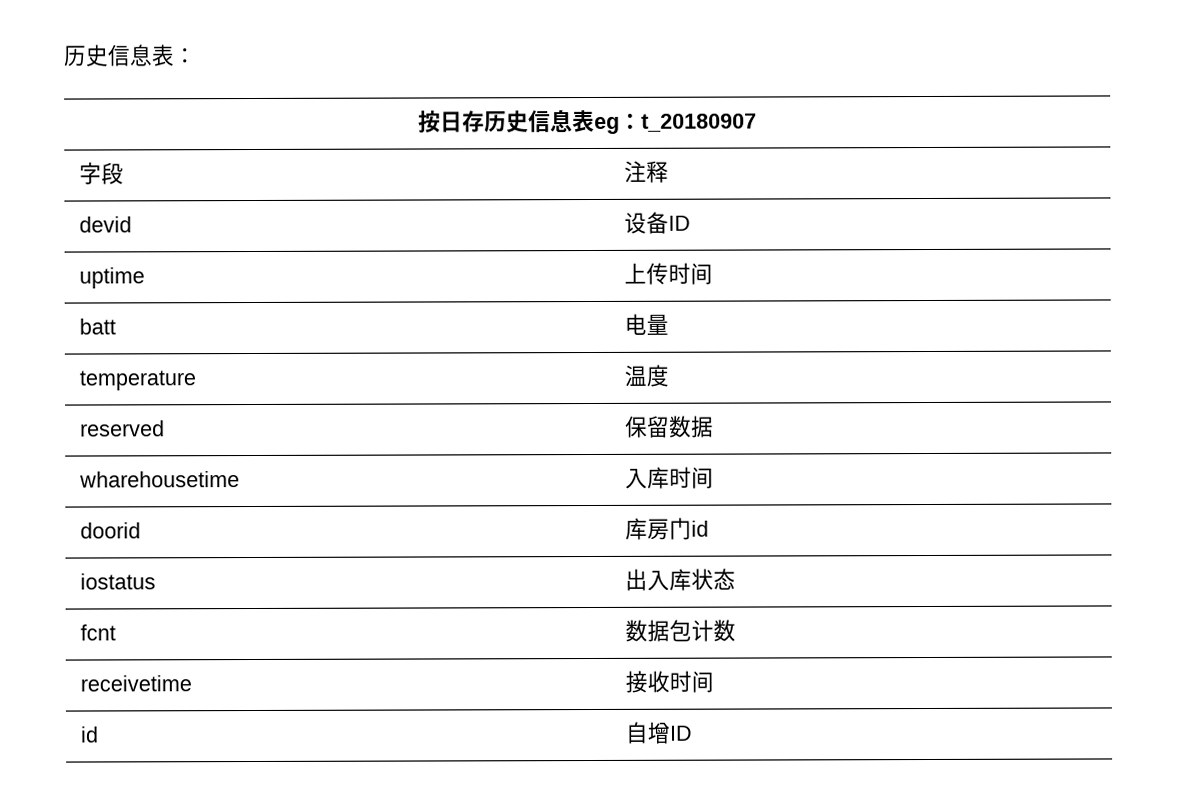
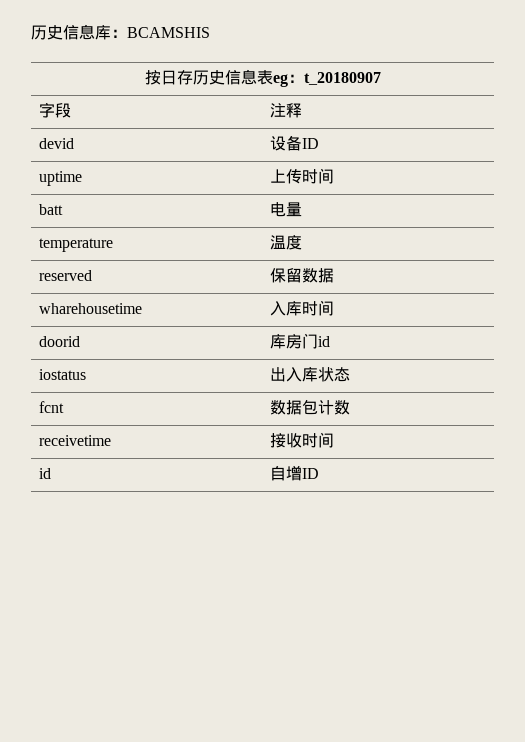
[63,44,197,67] 历史信息表： -> [31,24,210,40] 历史信息库：BCAMSHIS

